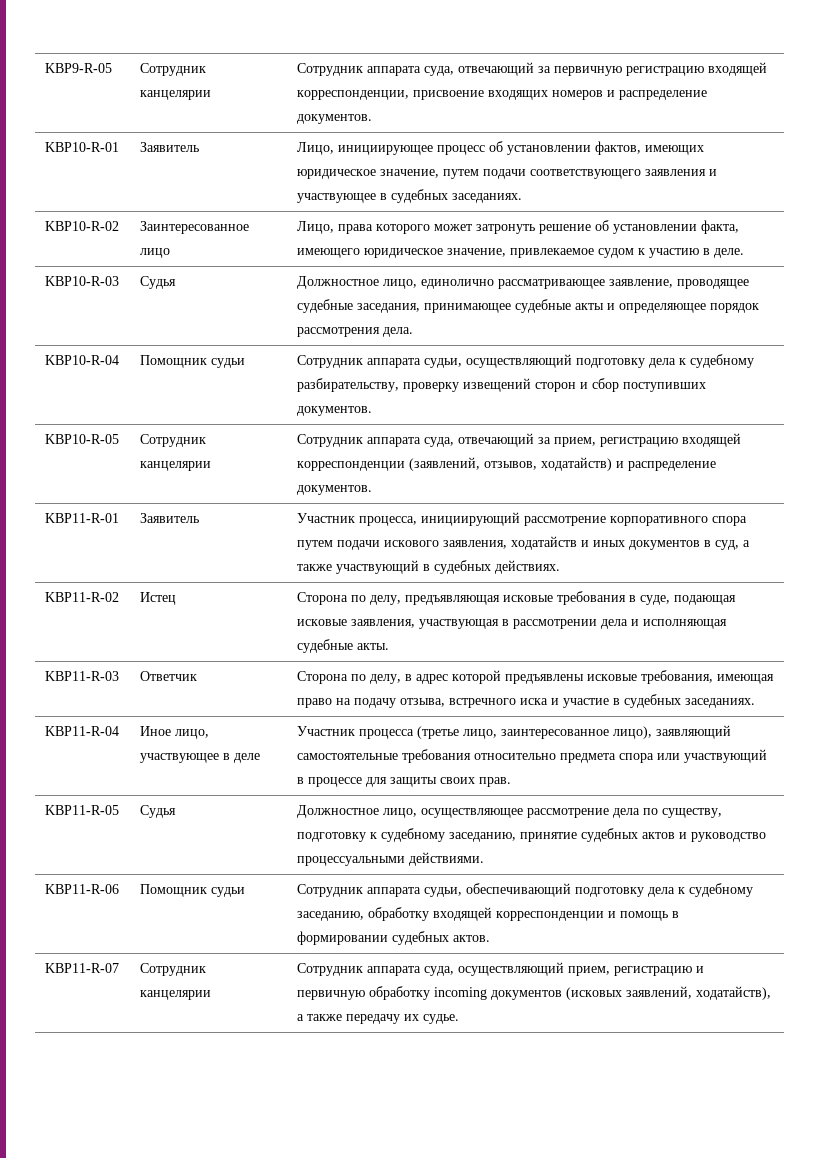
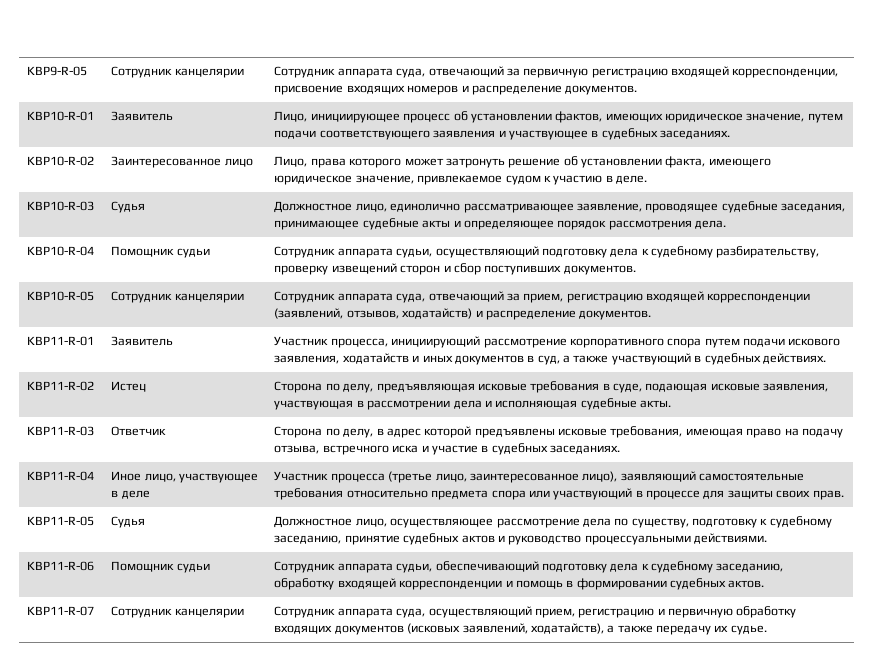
[434,987,488,1000] incoming -> [274,625,333,634] входящих

